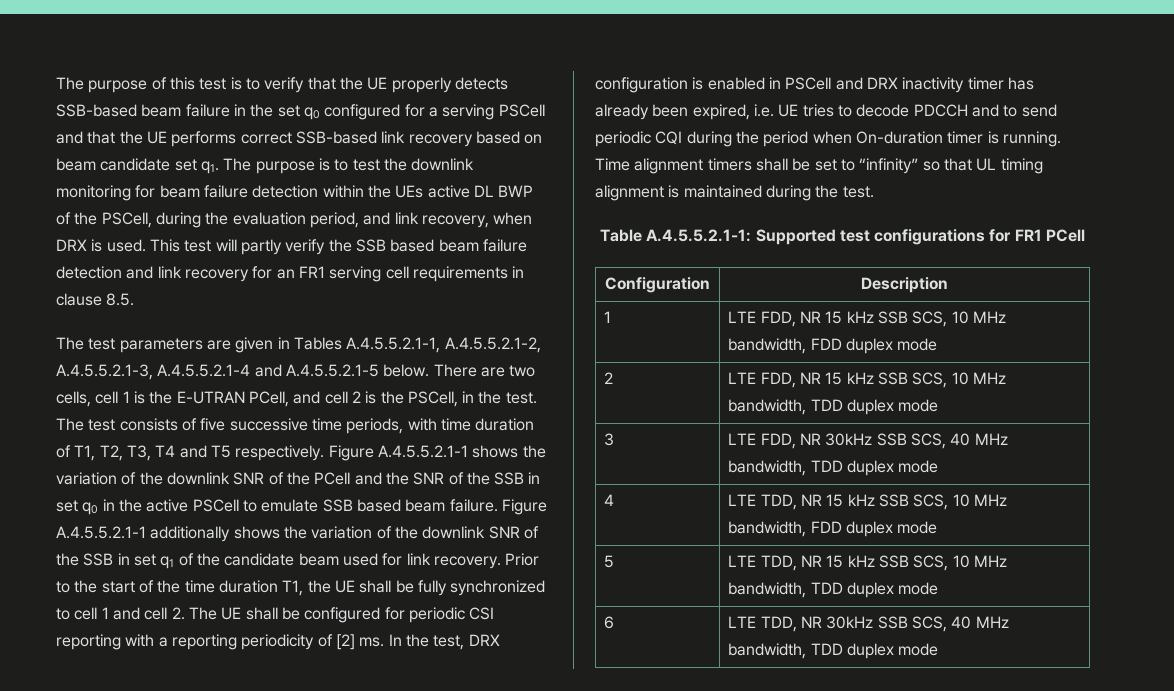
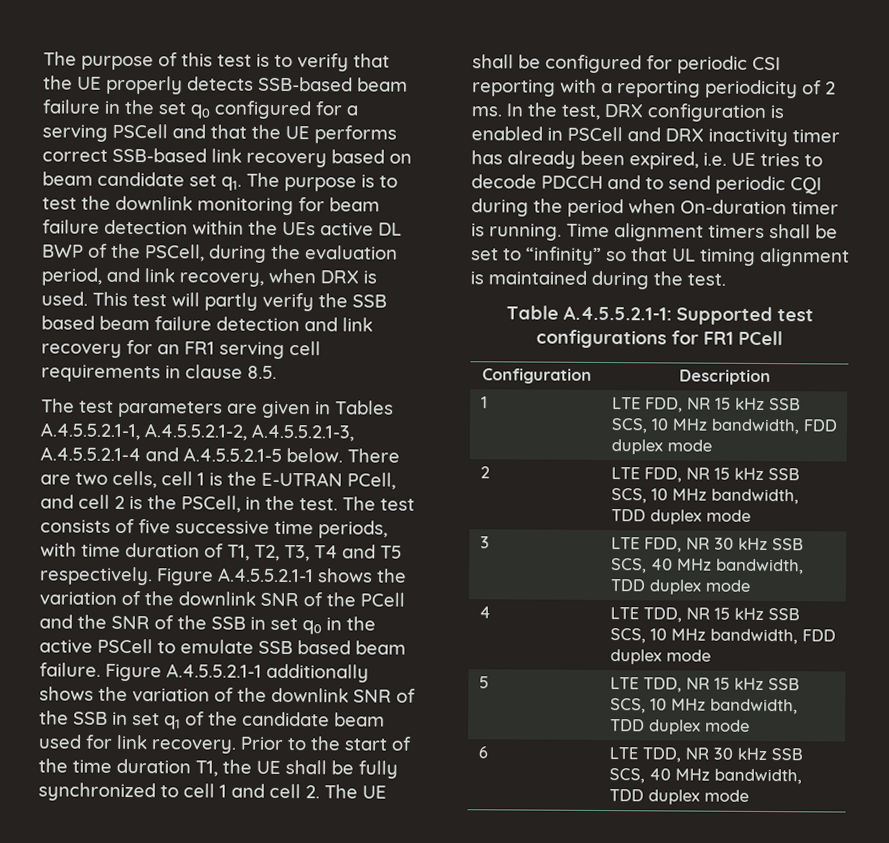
[335,634,355,650] [2] -> [825,81,836,95] 2
[825,433,873,446] 30kHz -> [713,537,768,551] 30 kHz
[826,616,874,629] 30kHz -> [712,747,767,761] 30 kHz

